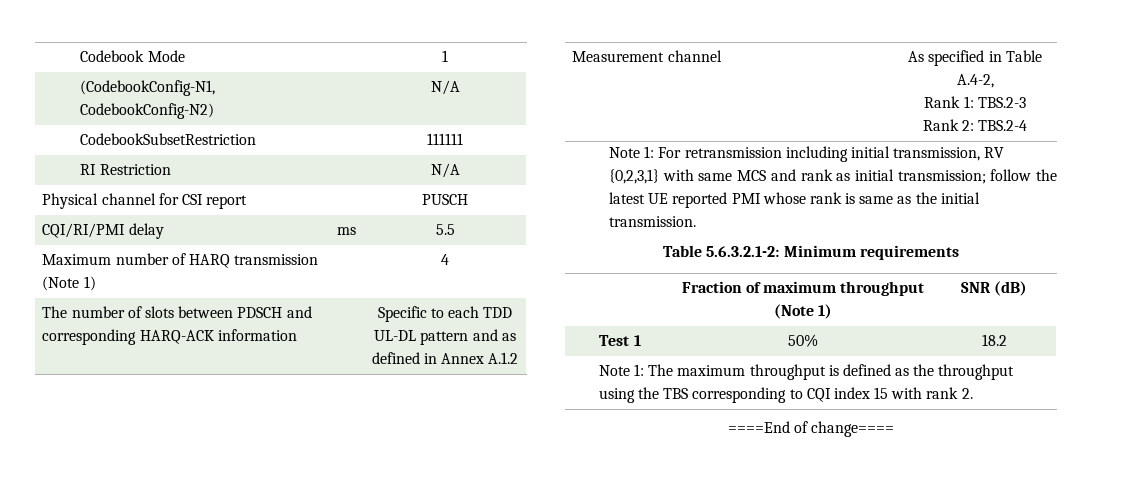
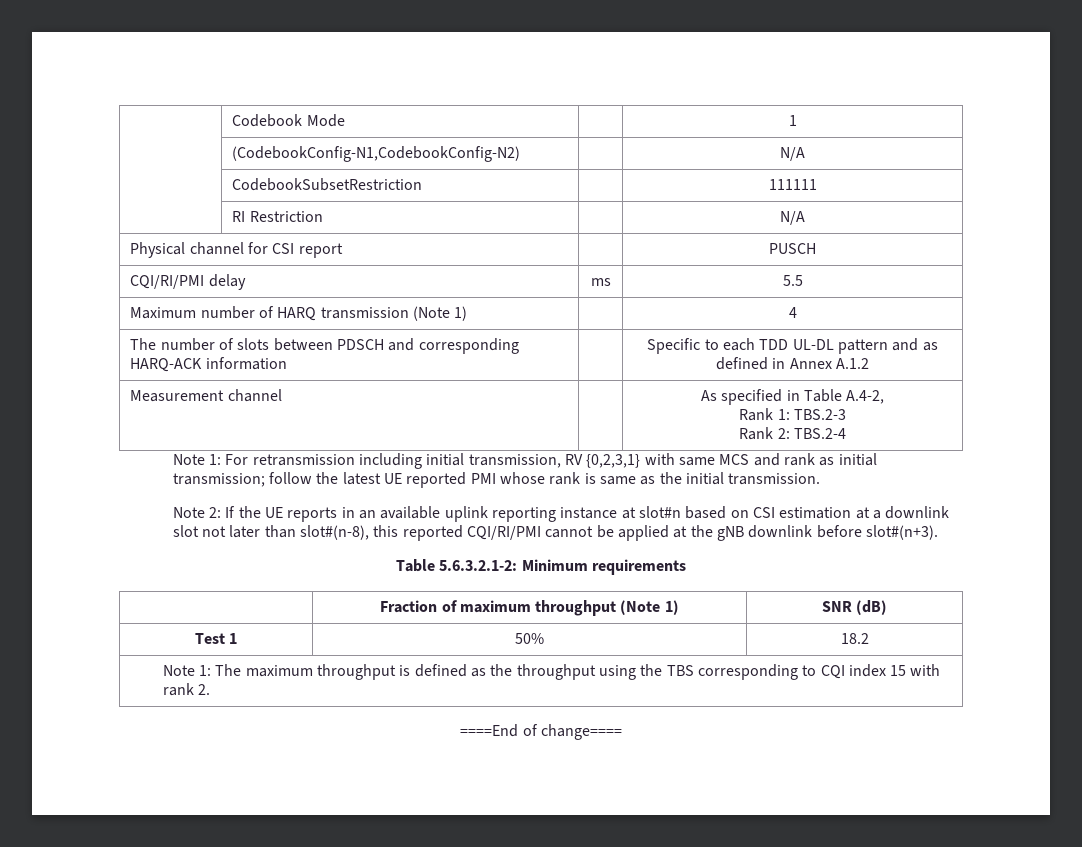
(696, 221) none -> [172,506,950,522] [172,525,938,541] // Note 2: If the UE reports in an available uplink reporting instance at slot#n based on CSI estimation at a downlink slot not later than slot#(n-8), this reported CQI/RI/PMI cannot be applied at the gNB downlink before slot#(n+3).

